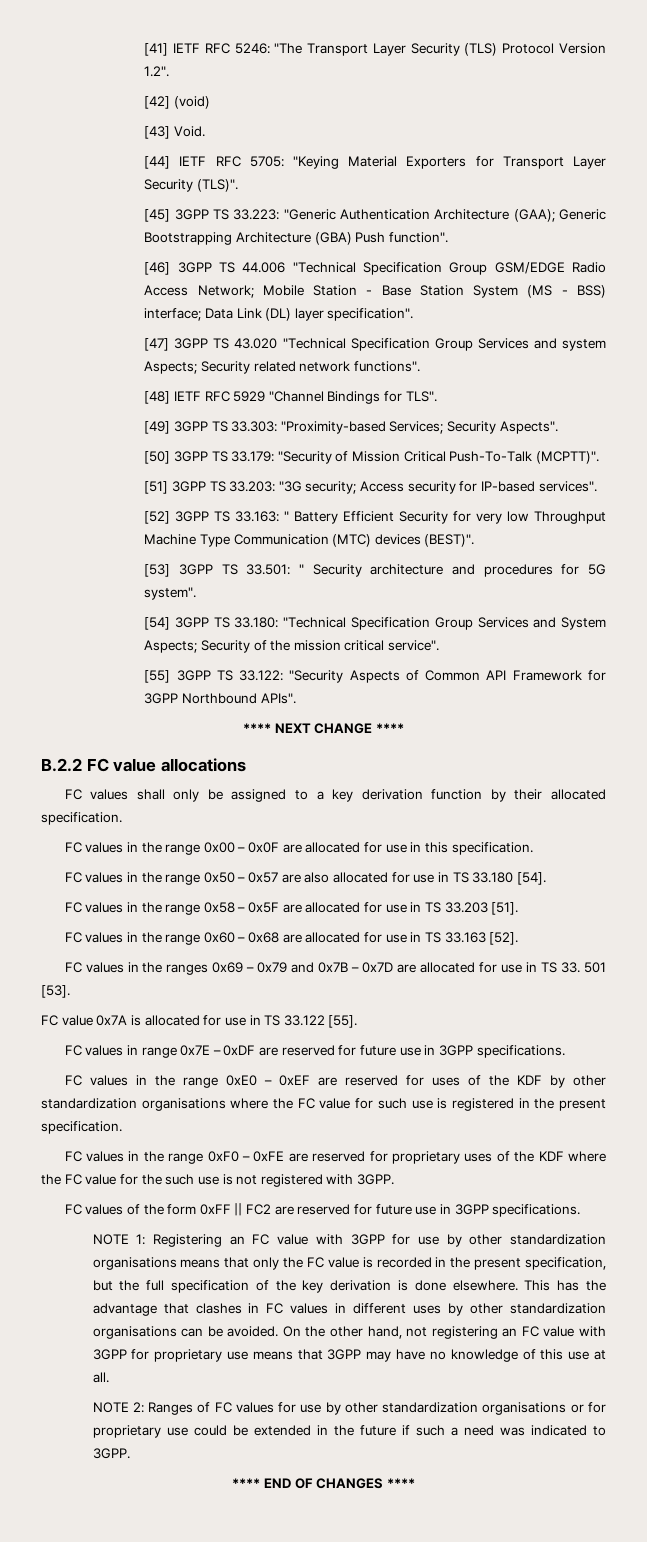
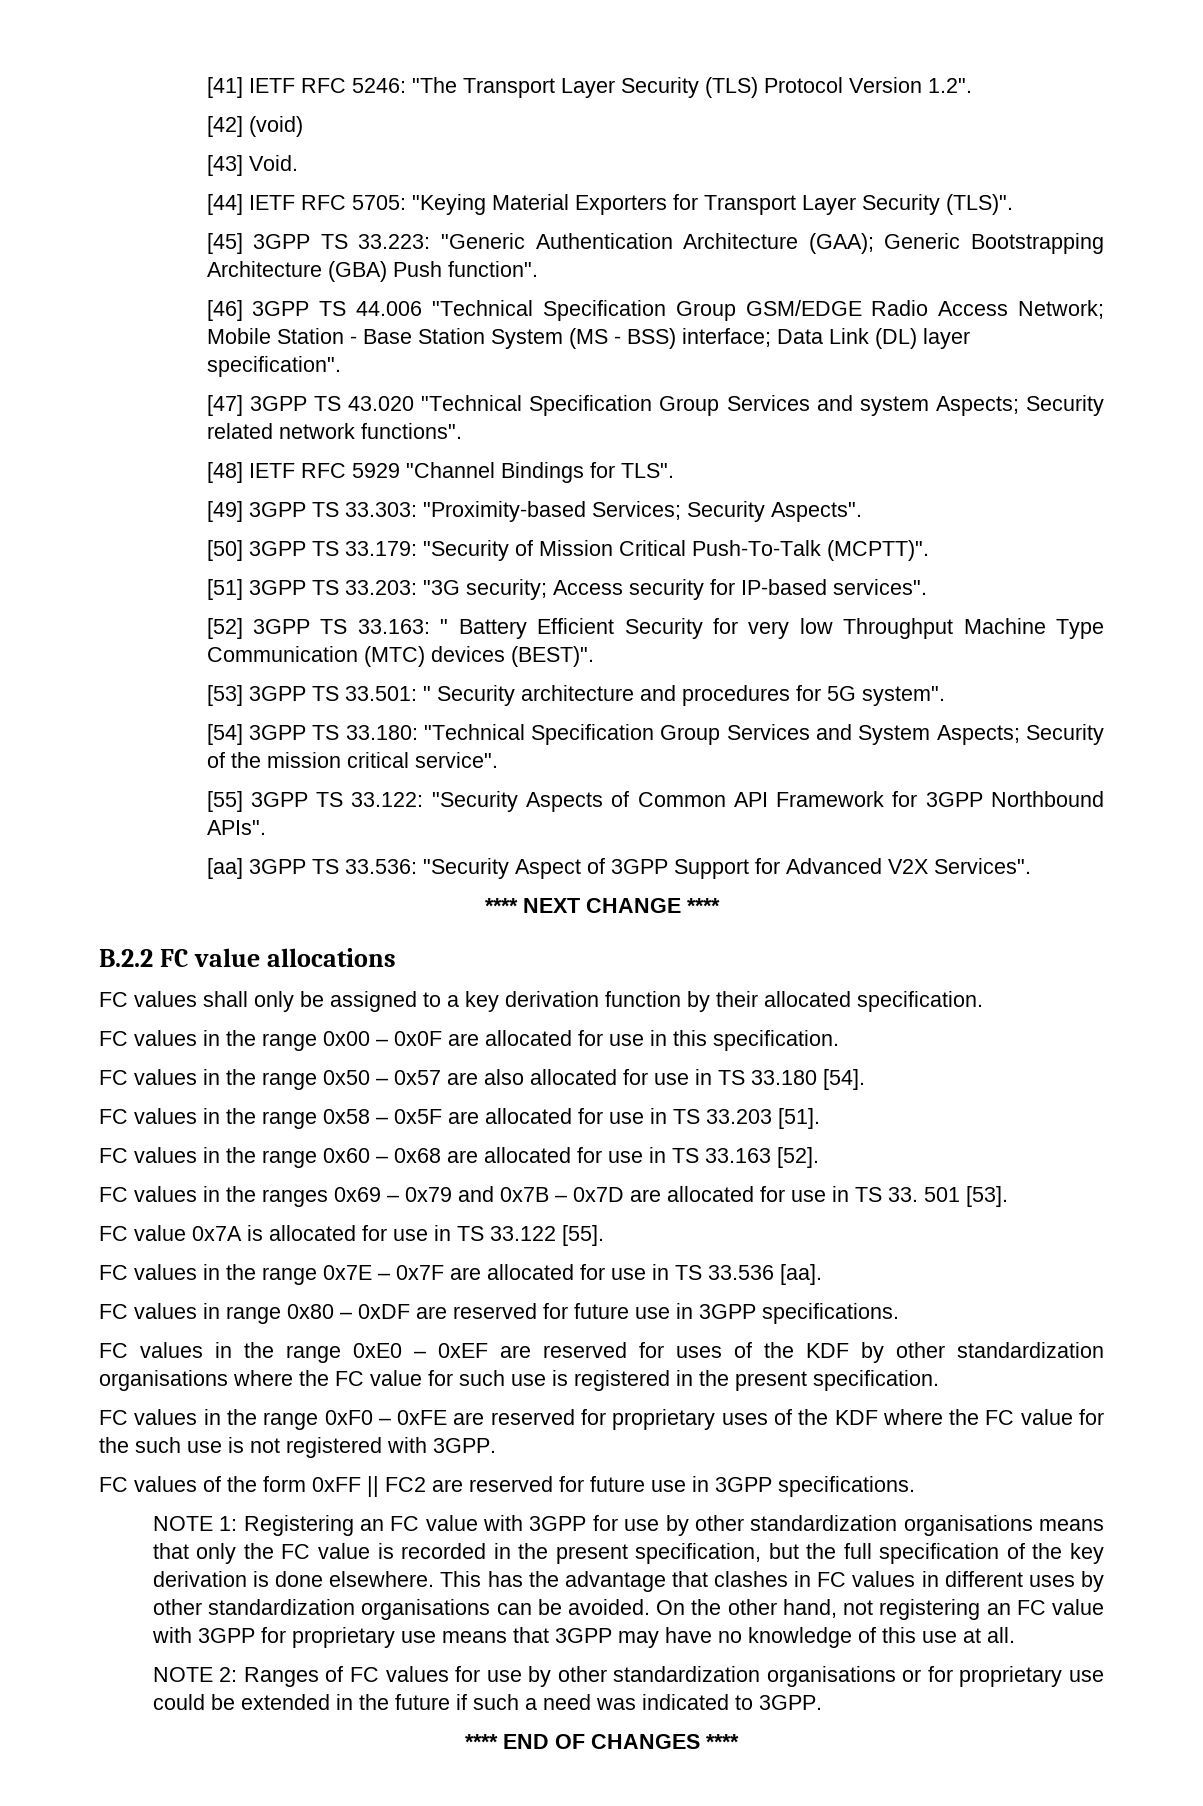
(296, 698) none -> [206,858,1031,879] // [aa] 3GPP TS 33.536: "Security Aspect of 3GPP Support for Advanced V2X Services".
(138, 1050) none -> [226,1264,256,1280] the
(221, 1052) none -> [396,1264,822,1285] [99,1303,352,1324] 0x7F are allocated for use in TS 33.536 [aa]. // FC values in range 0x80 –

